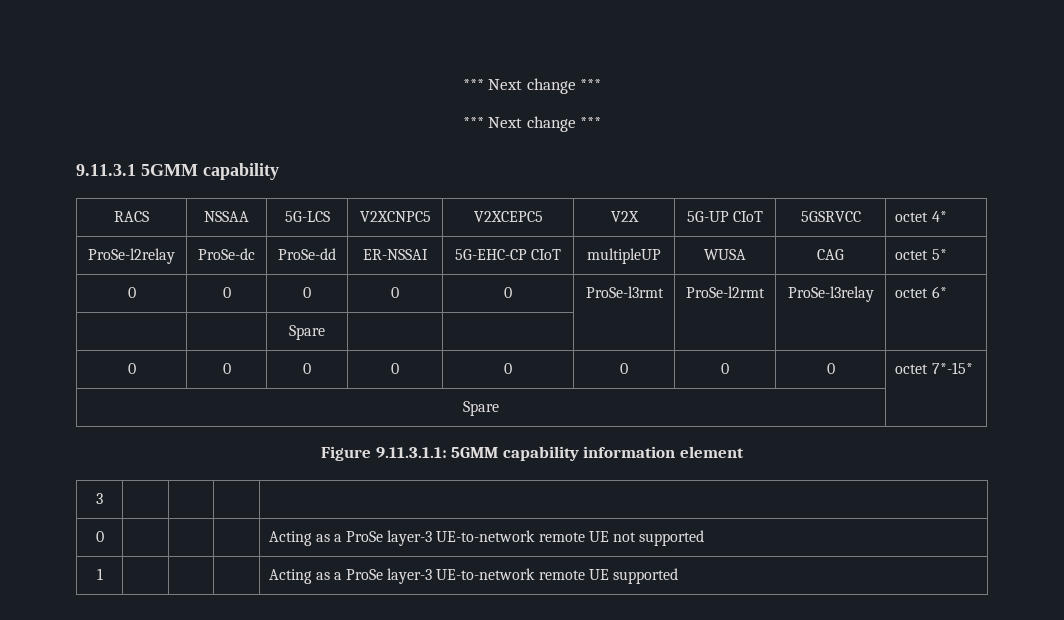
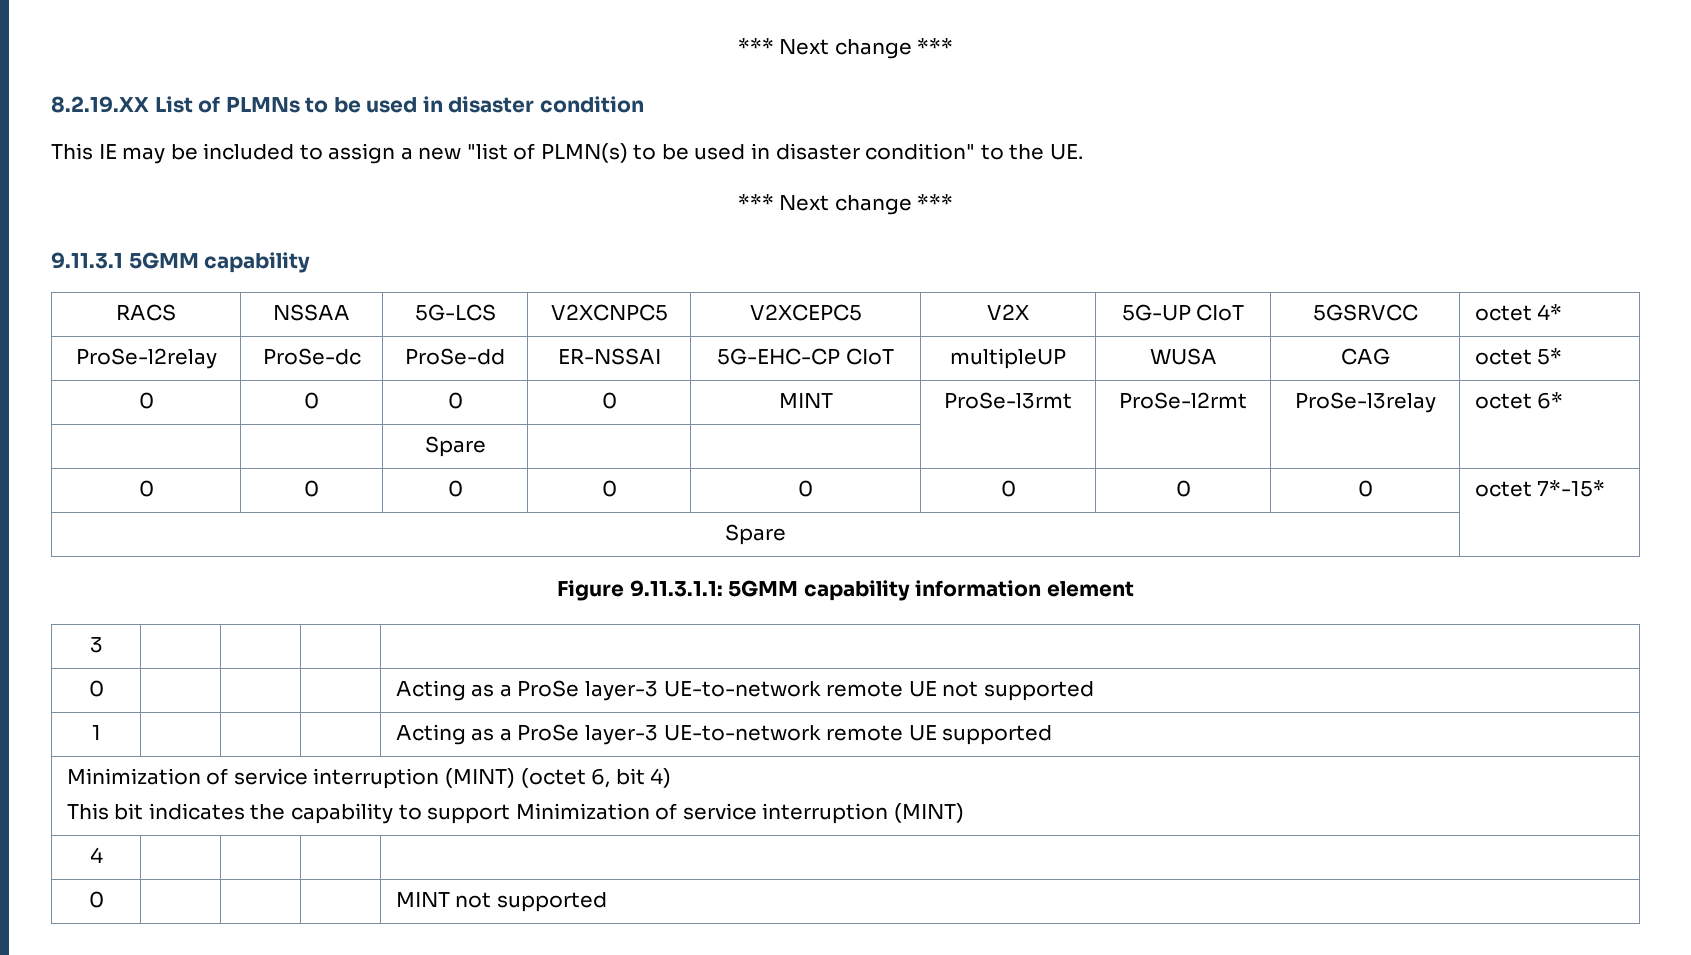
[462,78,602,94] *** Next change *** -> [737,38,954,59] [51,96,644,113] [51,143,1083,164] *** Next change *** // 8.2.19.XX List of PLMNs to be used in disaster condition // This IE may be included to assign a new "list of PLMN(s) to be used in disaster condition" to the UE.
[504,287,512,298] 0 -> [778,393,833,408] MINT
(678, 576) none -> [66,768,672,789] [66,803,964,824] [89,847,103,863] [88,891,104,908] [395,892,607,912] // Minimization of service interruption (MINT) (octet 6, bit 4) // This bit indicates the capability to support Minimization of service interruption (MINT) // 4 | | | | // 0 | | | | MINT not supported

